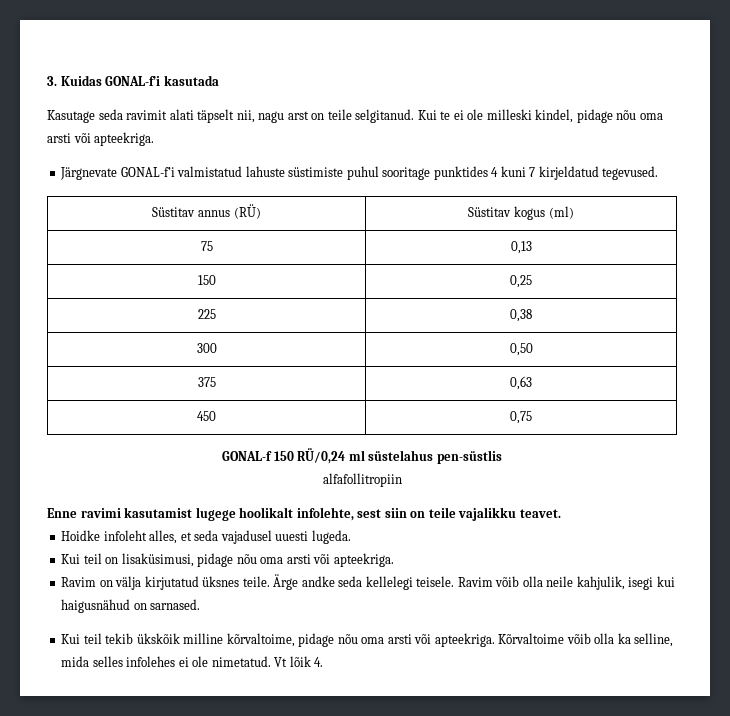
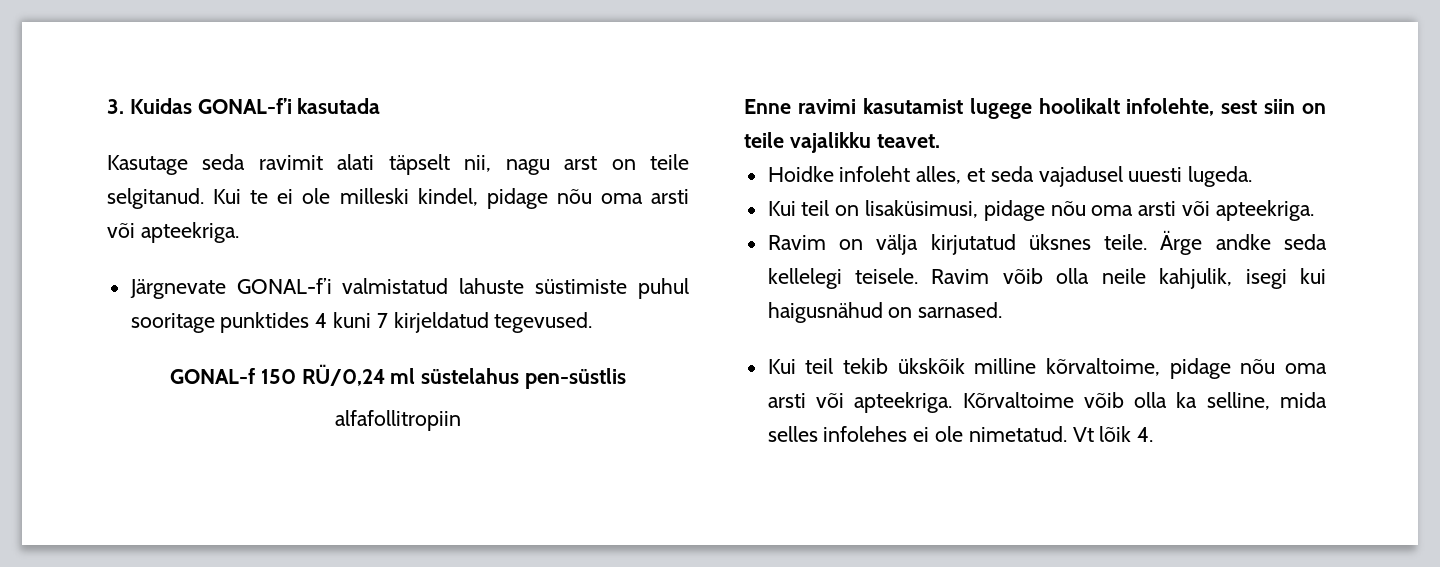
[152,204,261,219] [468,206,574,220] [200,241,213,251] [510,241,532,254] [197,275,216,285] [509,275,532,288] [197,309,216,319] [509,309,532,322] [196,343,217,353] [509,343,533,356] [197,377,216,387] [509,376,532,390] [197,411,216,421] [509,411,532,424] // Süstitav annus (RÜ) | Süstitav kogus (ml) // 75 | 0,13 // 150 | 0,25 // 225 | 0,38 // 300 | 0,50 // 375 | 0,63 // 450 | 0,75 -> (593, 322) none

